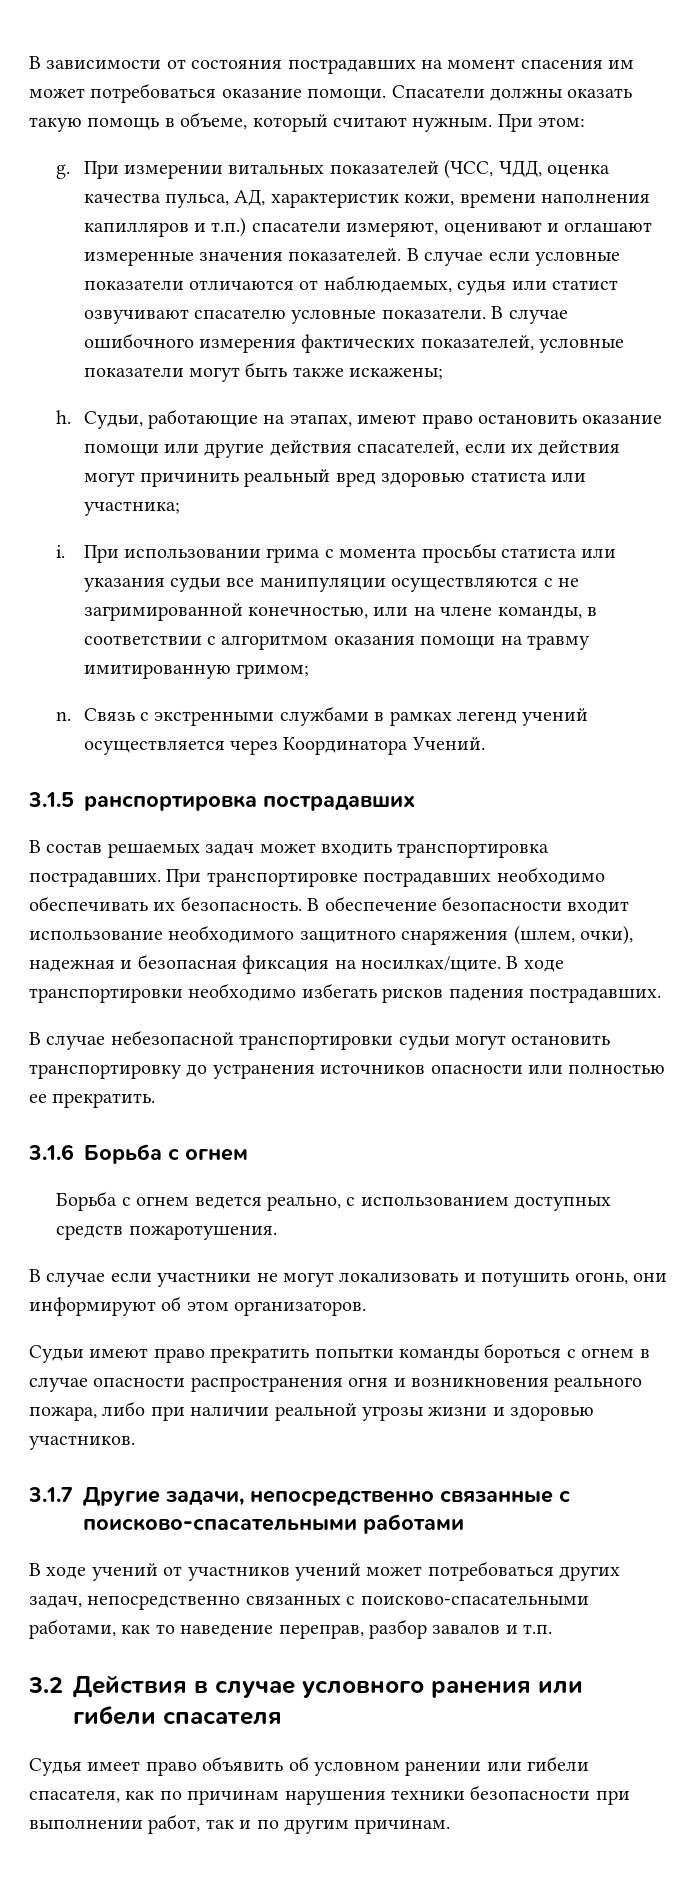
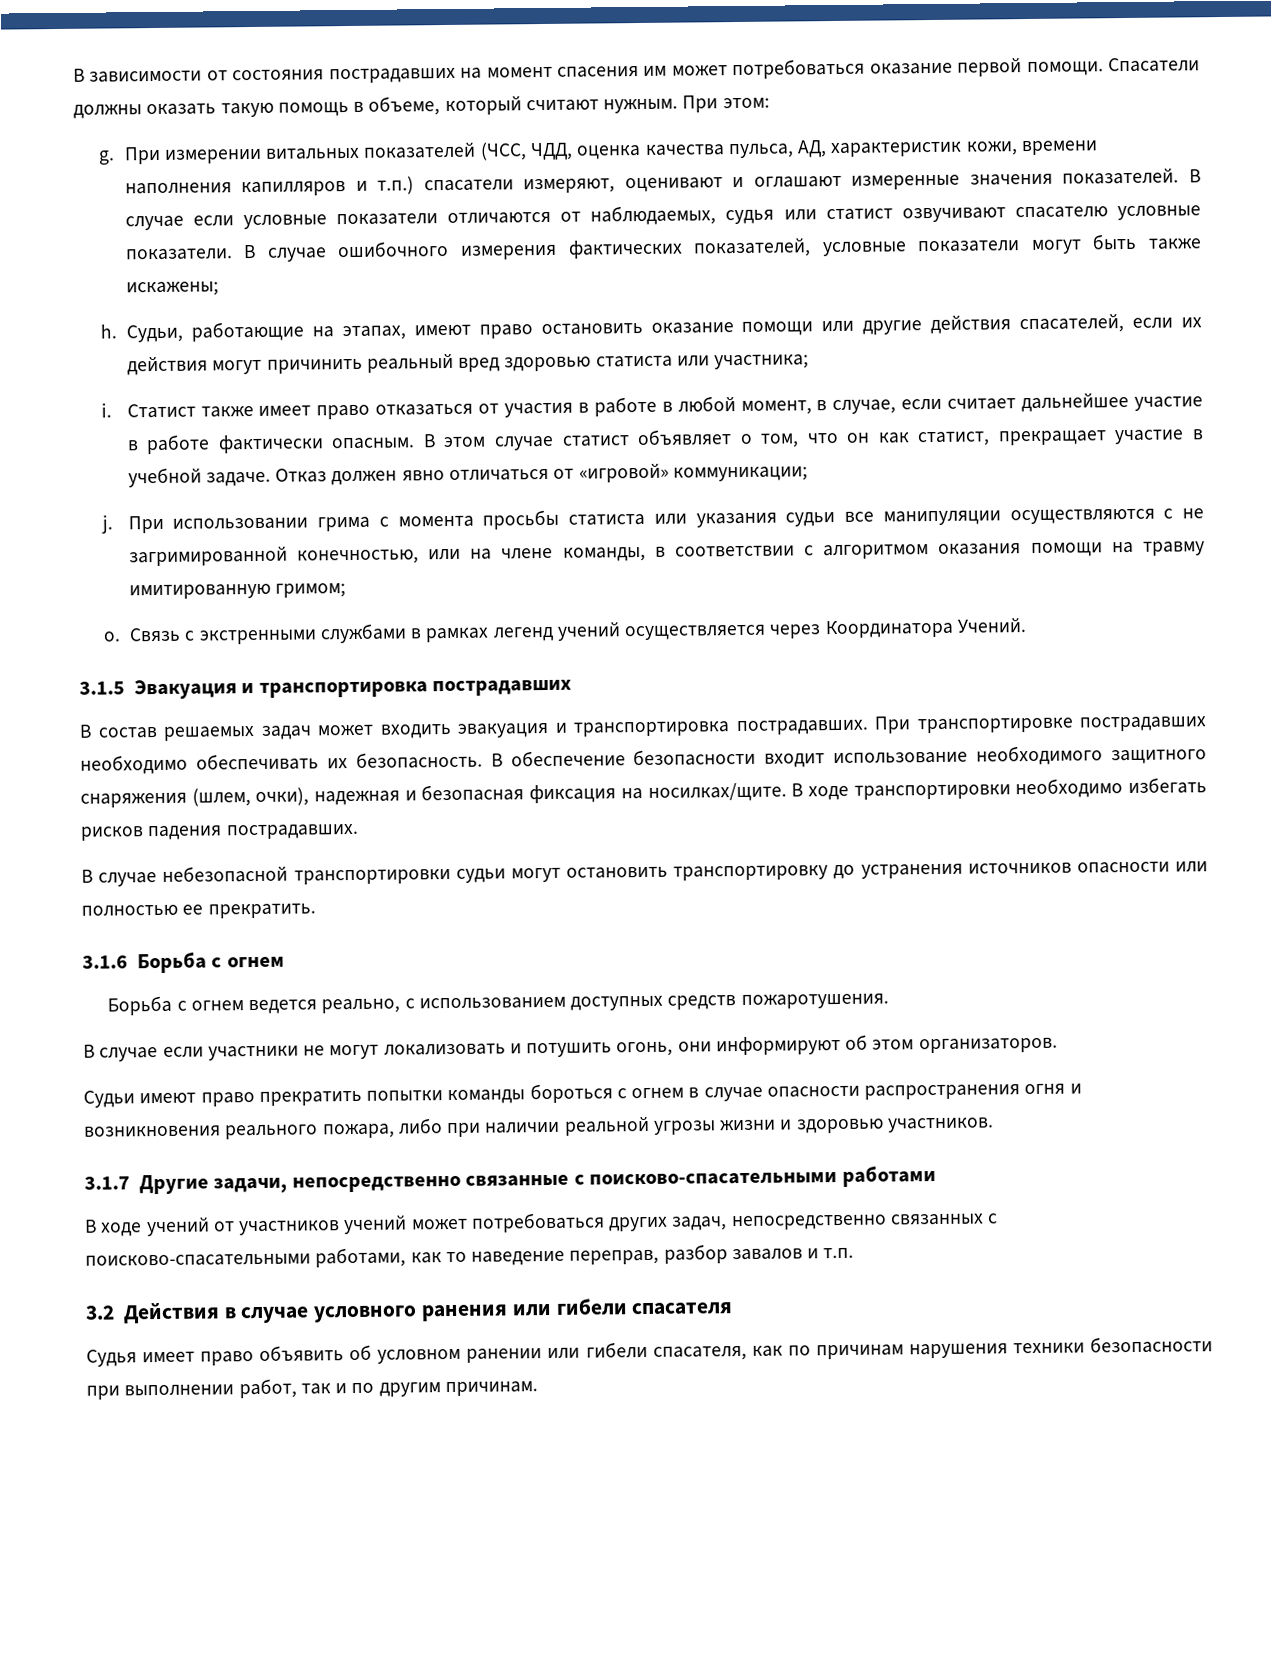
(302, 93) none -> [957,57,1023,77] первой
(66, 551) none -> [126,391,1204,420] [126,429,1204,455] [127,462,808,488] [101,514,114,534] Статист также имеет право отказаться от участия в работе в любой момент, в случае, если считает дальнейшее участие в работе фактически опасным. В этом случае статист объявляет о том, что он как статист, прекращает участие в учебной задаче. Отказ должен явно отличаться от «игровой» коммуникации; // j.
[56,711,72,721] n. -> [103,631,122,642] o.
[84,795,257,811] ранспортировка -> [133,679,428,700] Эвакуация и транспортировка
(392, 849) none -> [457,722,568,738] эвакуация и

